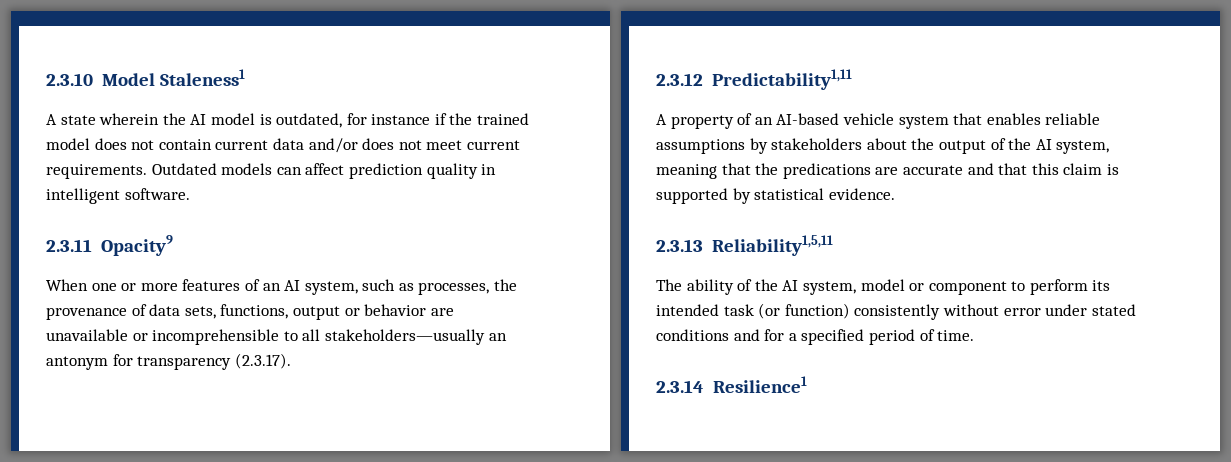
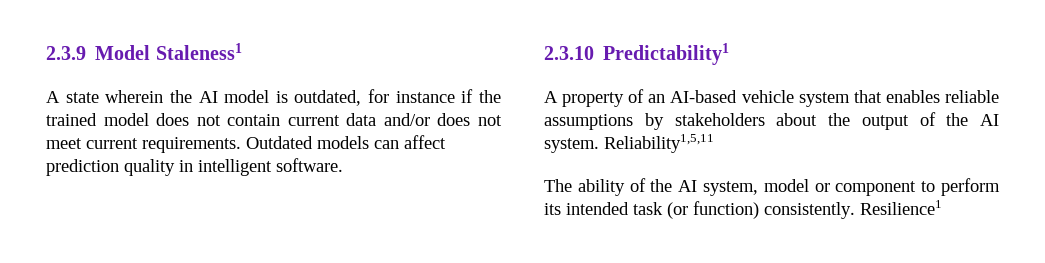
[46,73,93,86] 2.3.10 -> [46,46,86,60] 2.3.9
[46,235,173,256] [46,279,518,295] [46,304,454,320] [46,329,507,345] [46,353,291,370] [656,69,852,90] 2.3.11 Opacity9 // When one or more features of an AI system, such as processes, the provenance of data sets, functions, output or behavior are unavailable or incomprehensible to all stakeholders—usually an antonym for transparency (2.3.17). // 2.3.12 Predictability1,11 -> [544,43,730,65] 2.3.10 Predictability1
[1056,140,1110,154] [656,163,1119,179] [656,188,895,204] [656,239,703,252] system, meaning that the predications are accurate and that this claim is supported by statistical evidence. // 2.3.13 -> [544,138,599,153] system.
[854,304,1136,320] [656,329,975,345] [656,380,704,393] consistently without error under stated conditions and for a specified period of time. // 2.3.14 -> [764,202,855,219] consistently.

